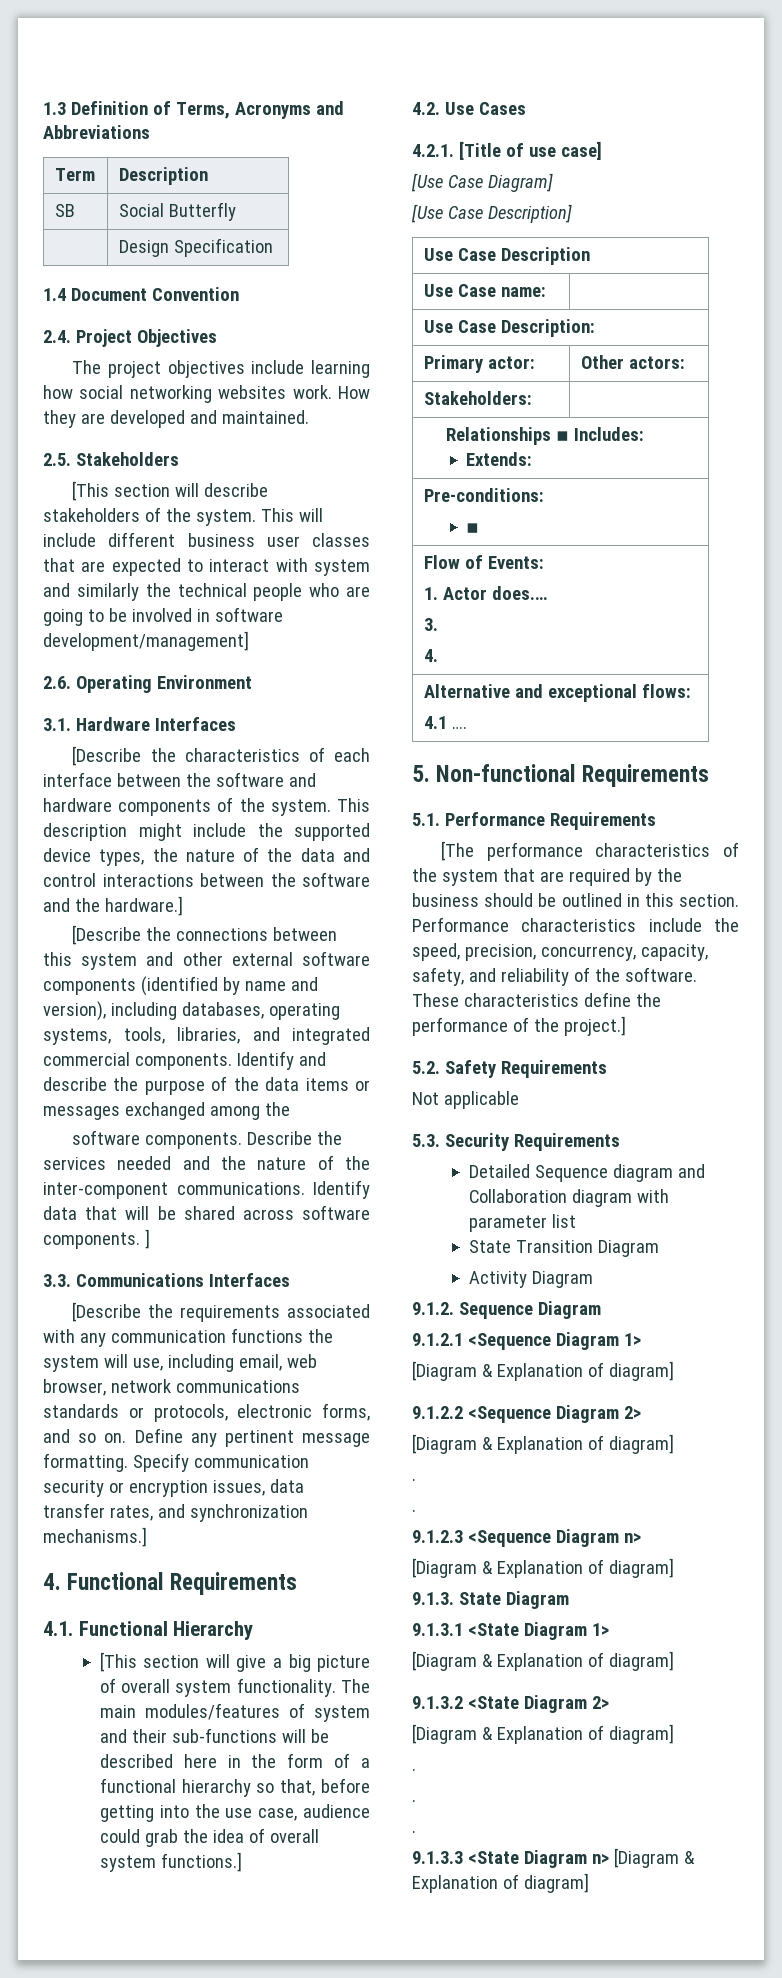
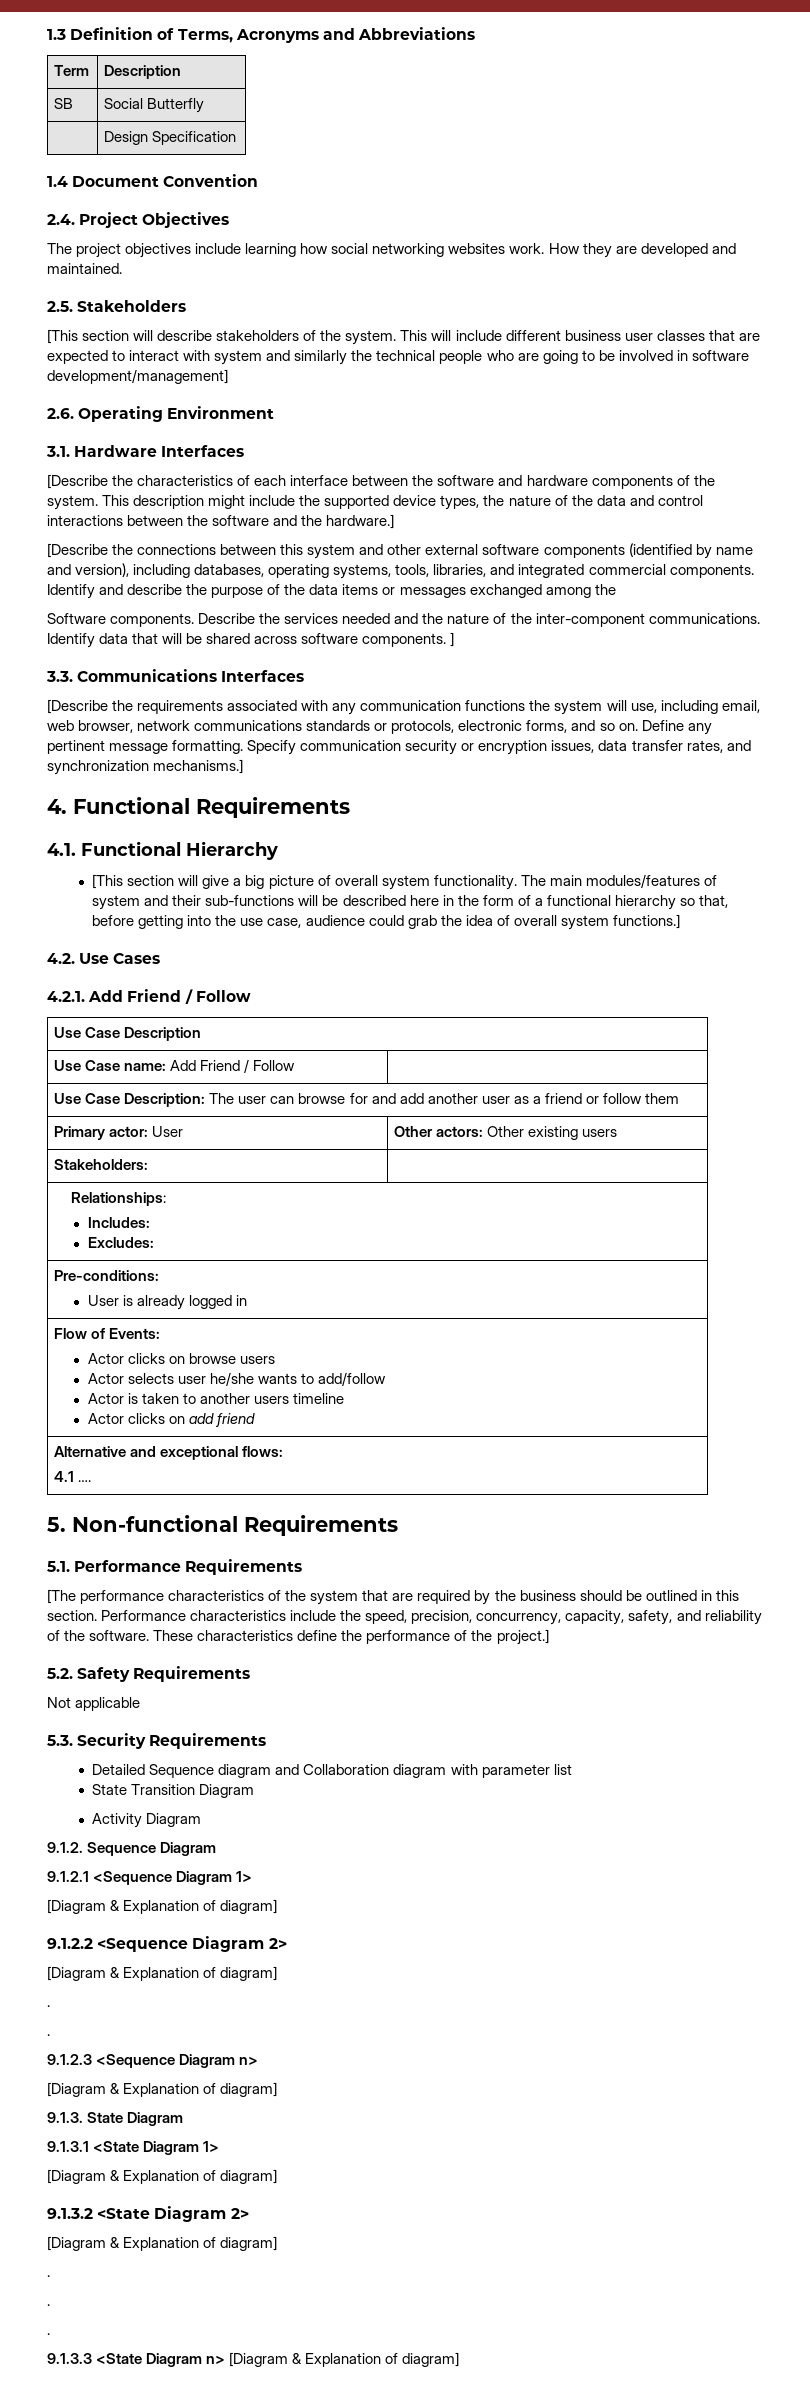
[72,1130,141,1145] software -> [47,613,106,624] Software
[458,141,602,160] [411,173,553,192] [411,204,572,223] [Title of use case] // [Use Case Diagram] // [Use Case Description] -> [88,989,251,1004] Add Friend / Follow
(546, 292) none -> [170,1059,296,1073] Add Friend / Follow
(595, 328) none -> [209,1093,680,1104] The user can browse for and add another user as a friend or follow them
(535, 362) none -> [152,1126,184,1137] User
(685, 362) none -> [487,1126,618,1140] Other existing users
[445,427,569,445] Relationships ▪ -> [71,1192,167,1206] Relationships: //
[466,452,533,466] Extends: -> [87,1237,154,1248] Excludes:
[466,523,480,533] [423,555,544,569] [423,586,547,600] [423,618,438,631] [423,649,438,662] ▪ // Flow of Events: // 1. Actor does.… // 3. // 4. -> [87,1295,248,1310] [54,1328,161,1339] [87,1353,276,1364] [87,1372,387,1386] [87,1393,345,1404] [87,1413,256,1427] User is already logged in // Flow of Events: // Actor clicks on browse users // Actor selects user he/she wants to add/follow // Actor is taken to another users timeline // Actor clicks on add friend

